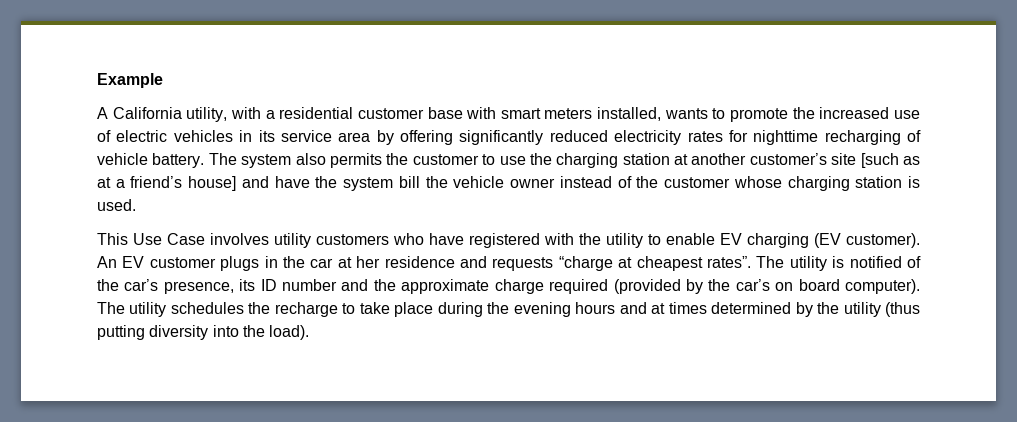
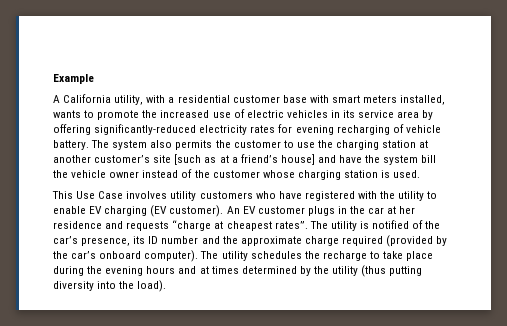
[459,130,608,145] significantly reduced -> [94,124,197,135] significantly-reduced
[753,130,819,145] nighttime -> [295,125,334,135] evening
[775,279,840,291] on board -> [99,251,142,259] onboard

